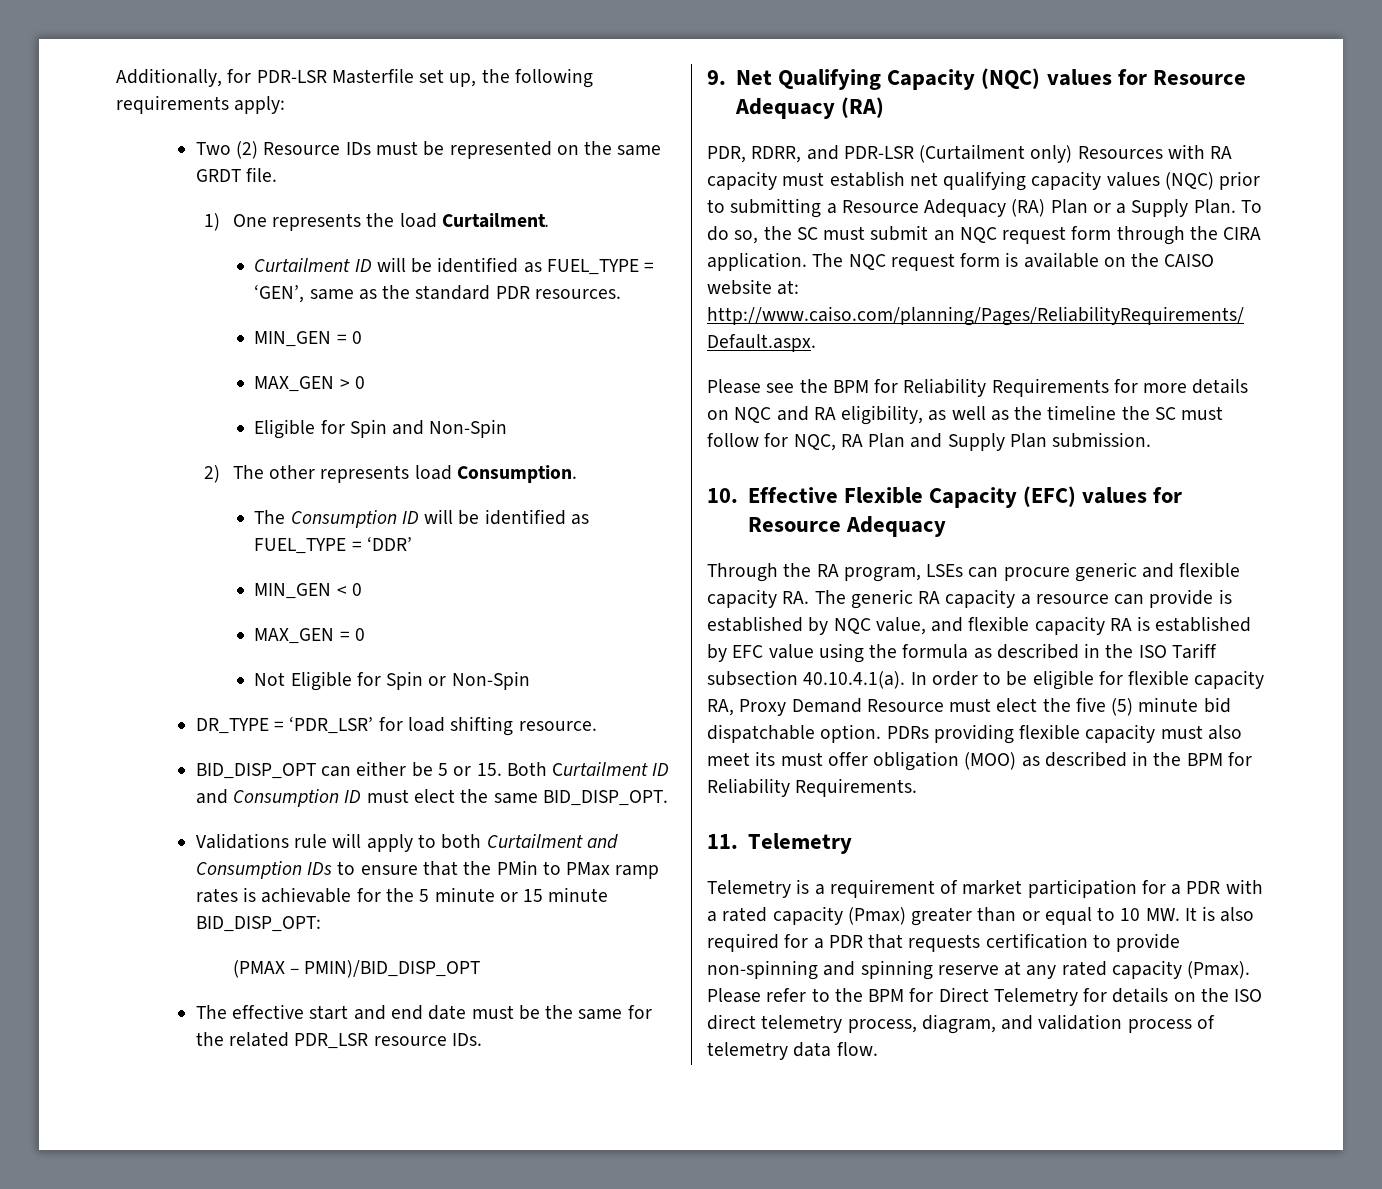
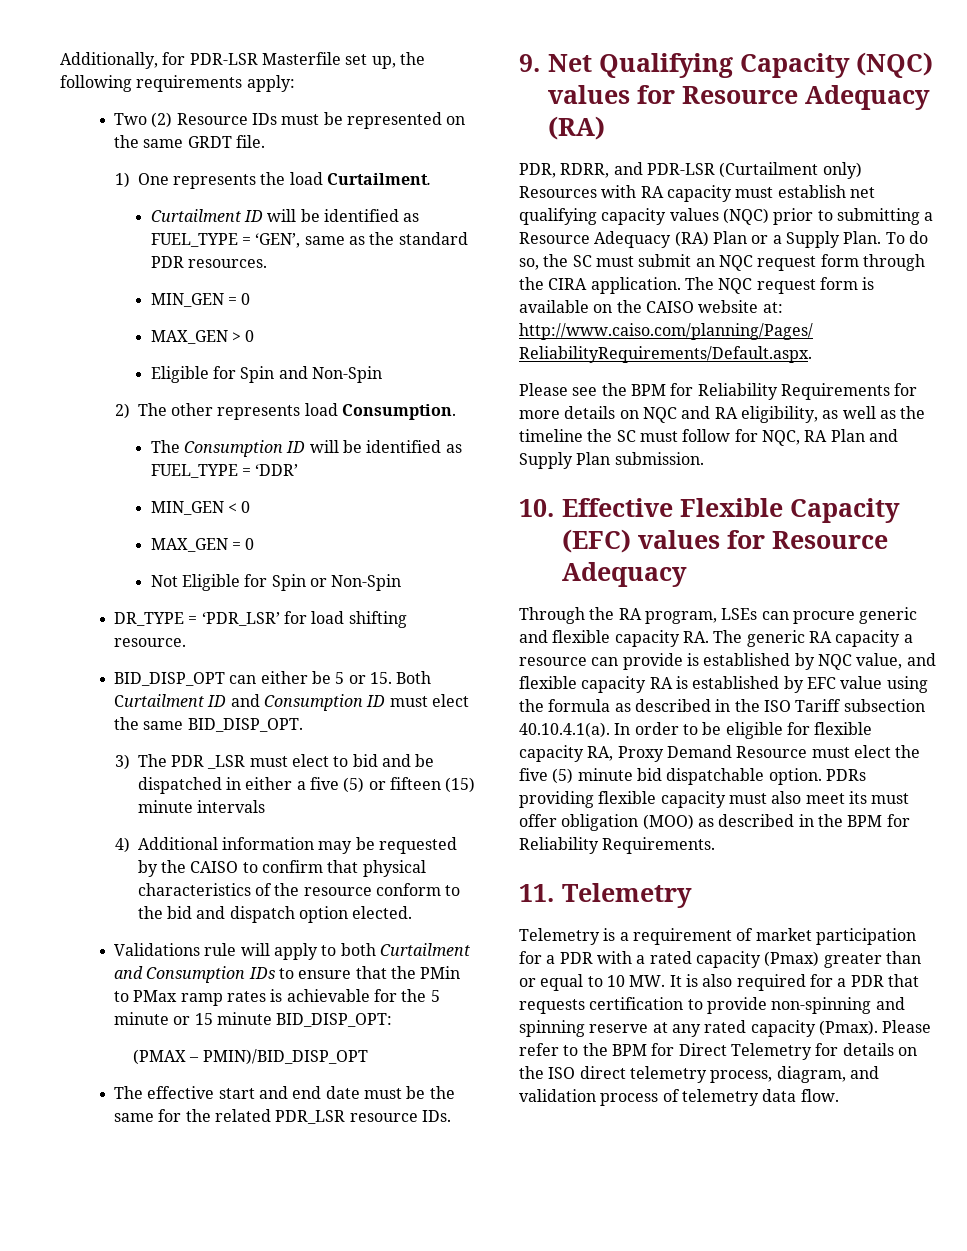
(668, 798) none -> [114,754,435,770] [137,777,476,794] [137,800,266,813] [114,837,458,854] [137,860,426,877] [137,883,461,896] [137,906,413,923] // 3) The PDR _LSR must elect to bid and be dispatched in either a five (5) or fifteen (15) minute intervals // 4) Additional information may be requested by the CAISO to confirm that physical characteristics of the resource conform to the bid and dispatch option elected.

